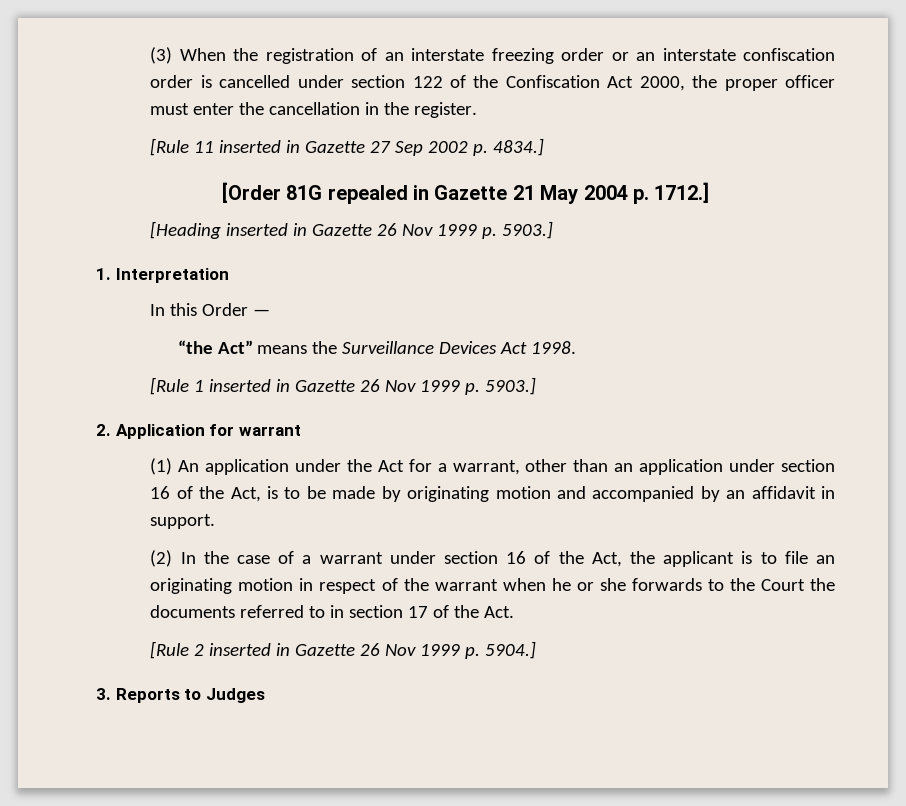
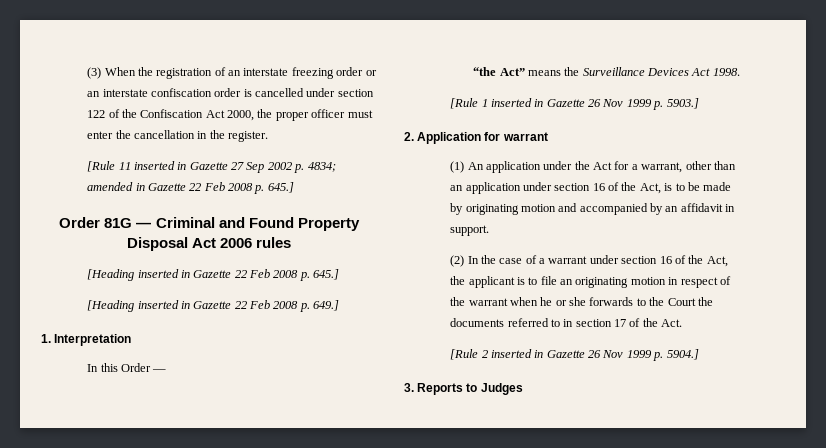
[493,138,545,156] [221,182,710,204] [150,221,554,239] 4834.] // [Order 81G repealed in Gazette 21 May 2004 p. 1712.] // [Heading inserted in Gazette 26 Nov 1999 p. 5903.] -> [307,162,336,172] [87,182,294,194] [59,217,360,231] [126,237,292,251] [87,269,340,281] [87,300,340,312] 4834; amended in Gazette 22 Feb 2008 p. 645.] // Order 81G — Criminal and Found Property Disposal Act 2006 rules // [Heading inserted in Gazette 22 Feb 2008 p. 645.] // [Heading inserted in Gazette 22 Feb 2008 p. 649.]

